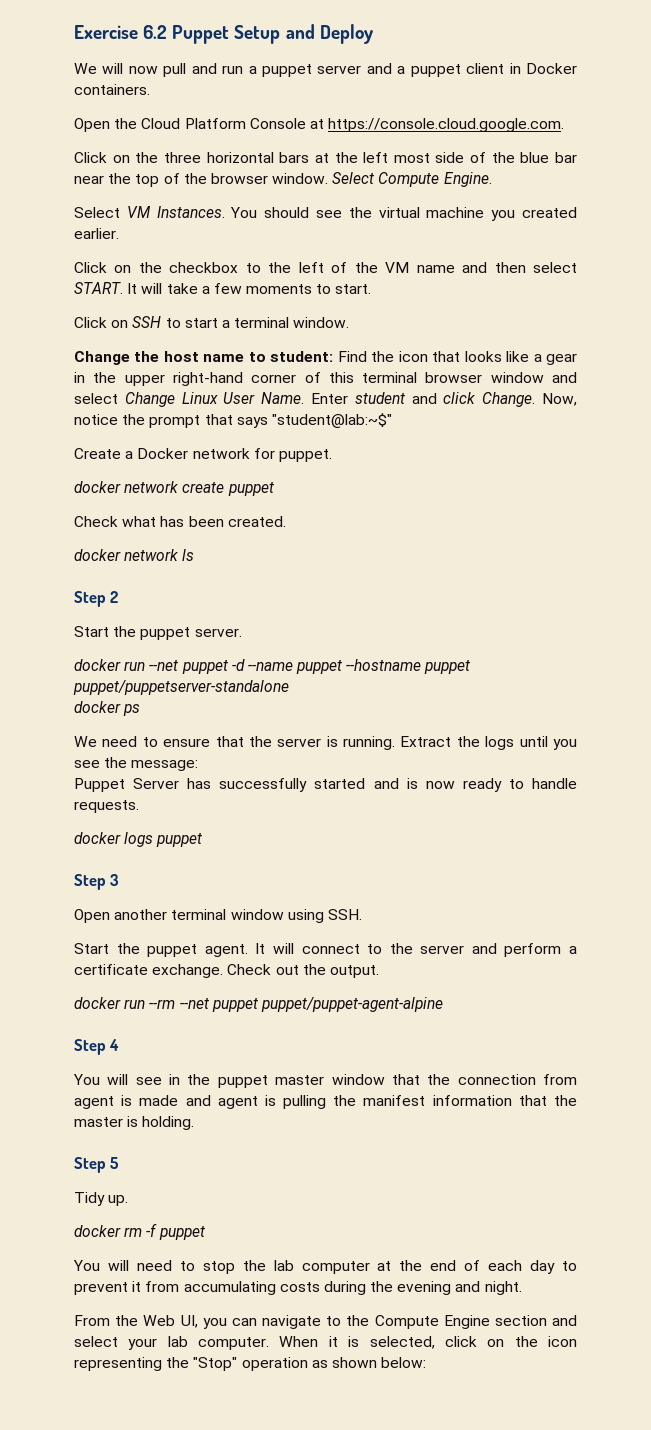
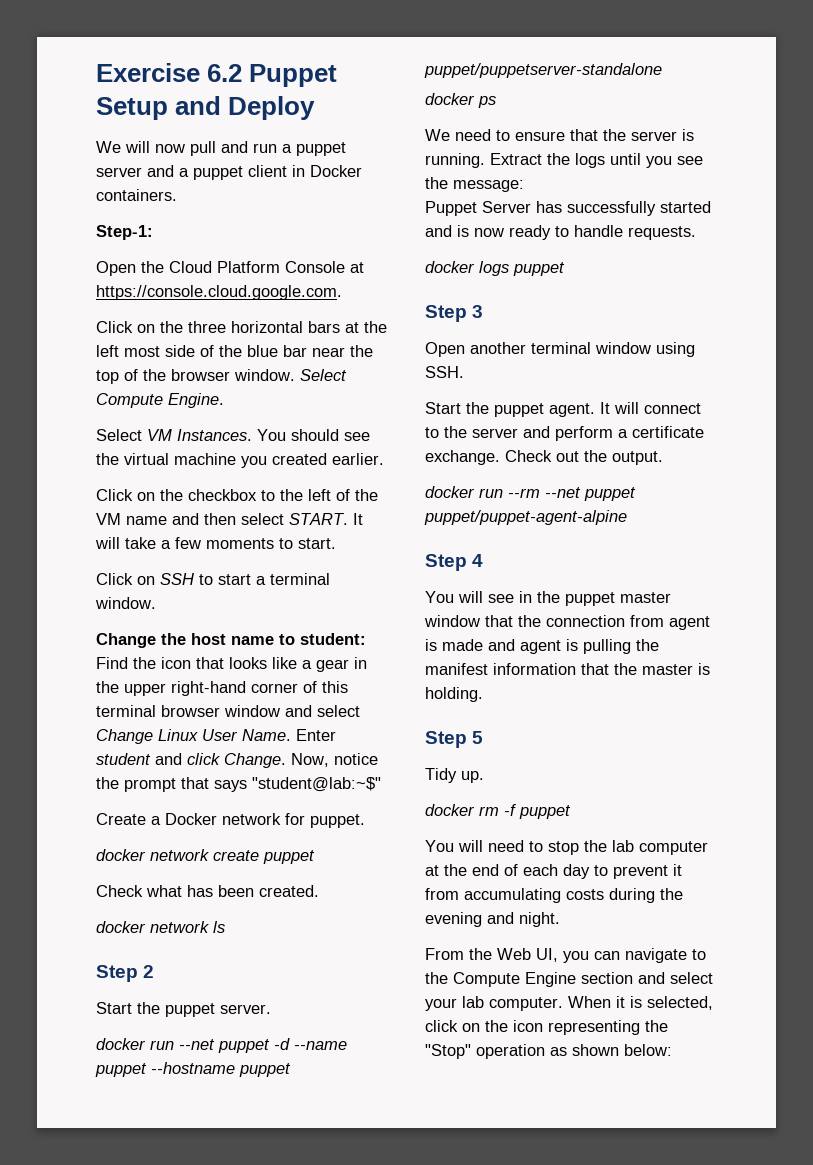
(150, 89) none -> [96,225,153,240] // Step-1:

